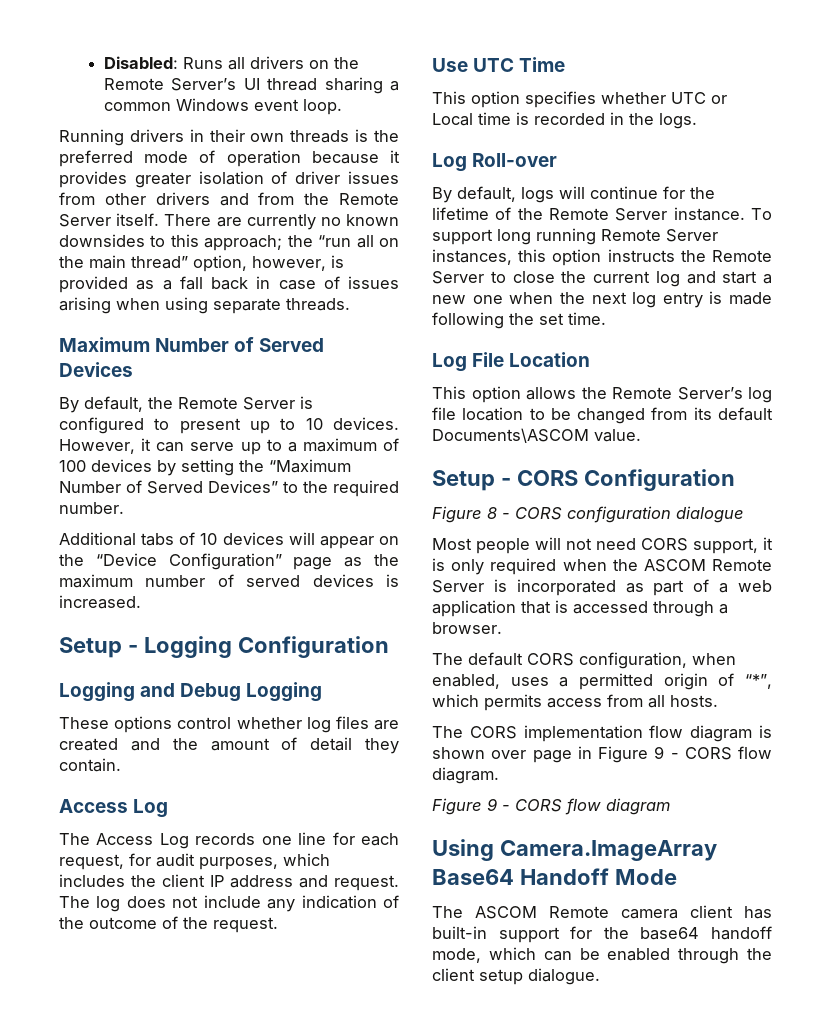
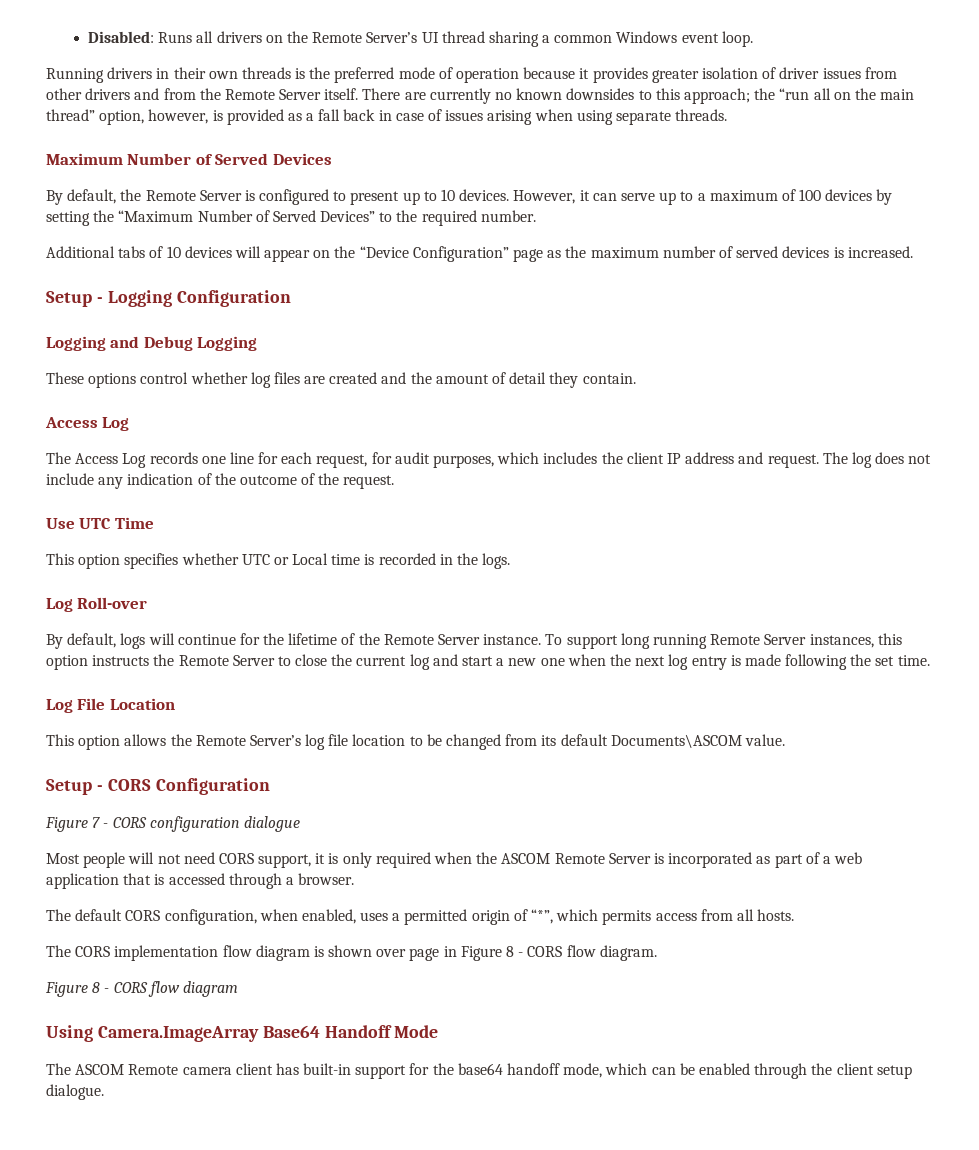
[487,507,497,519] 8 -> [92,817,101,828] 7
[654,746,665,759] 9 -> [506,946,515,957] 8
[487,798,498,811] 9 -> [92,982,101,993] 8

